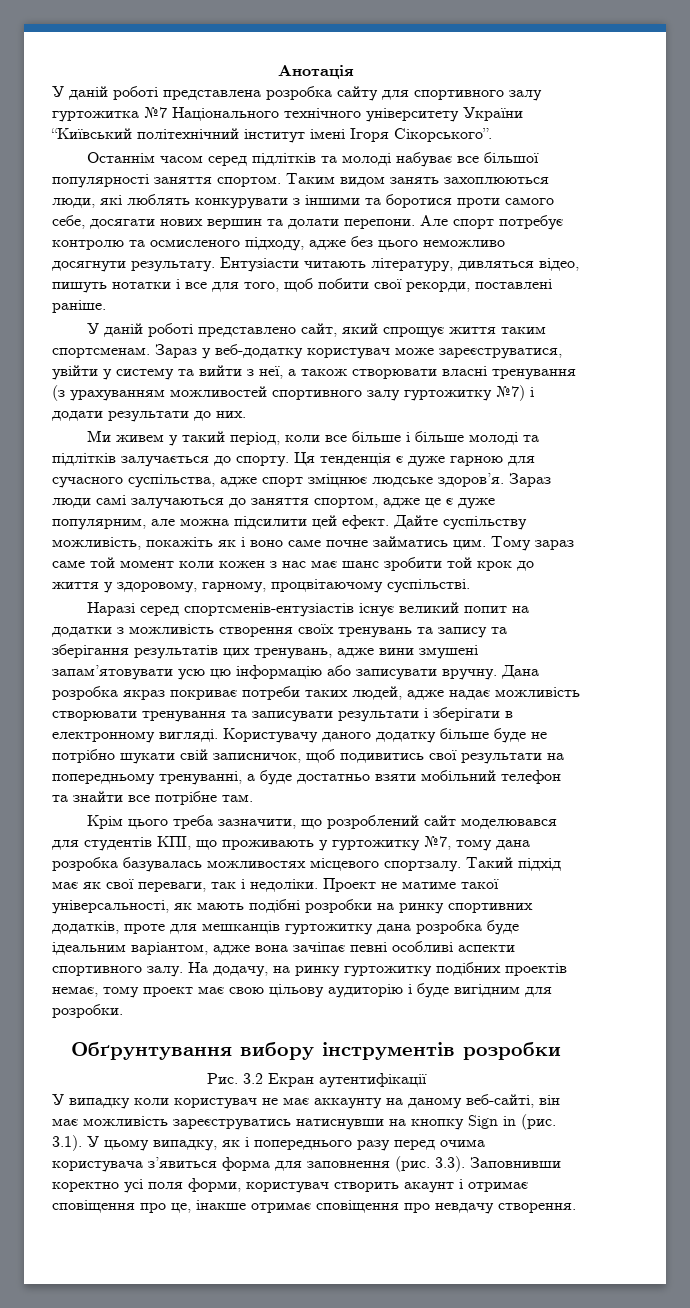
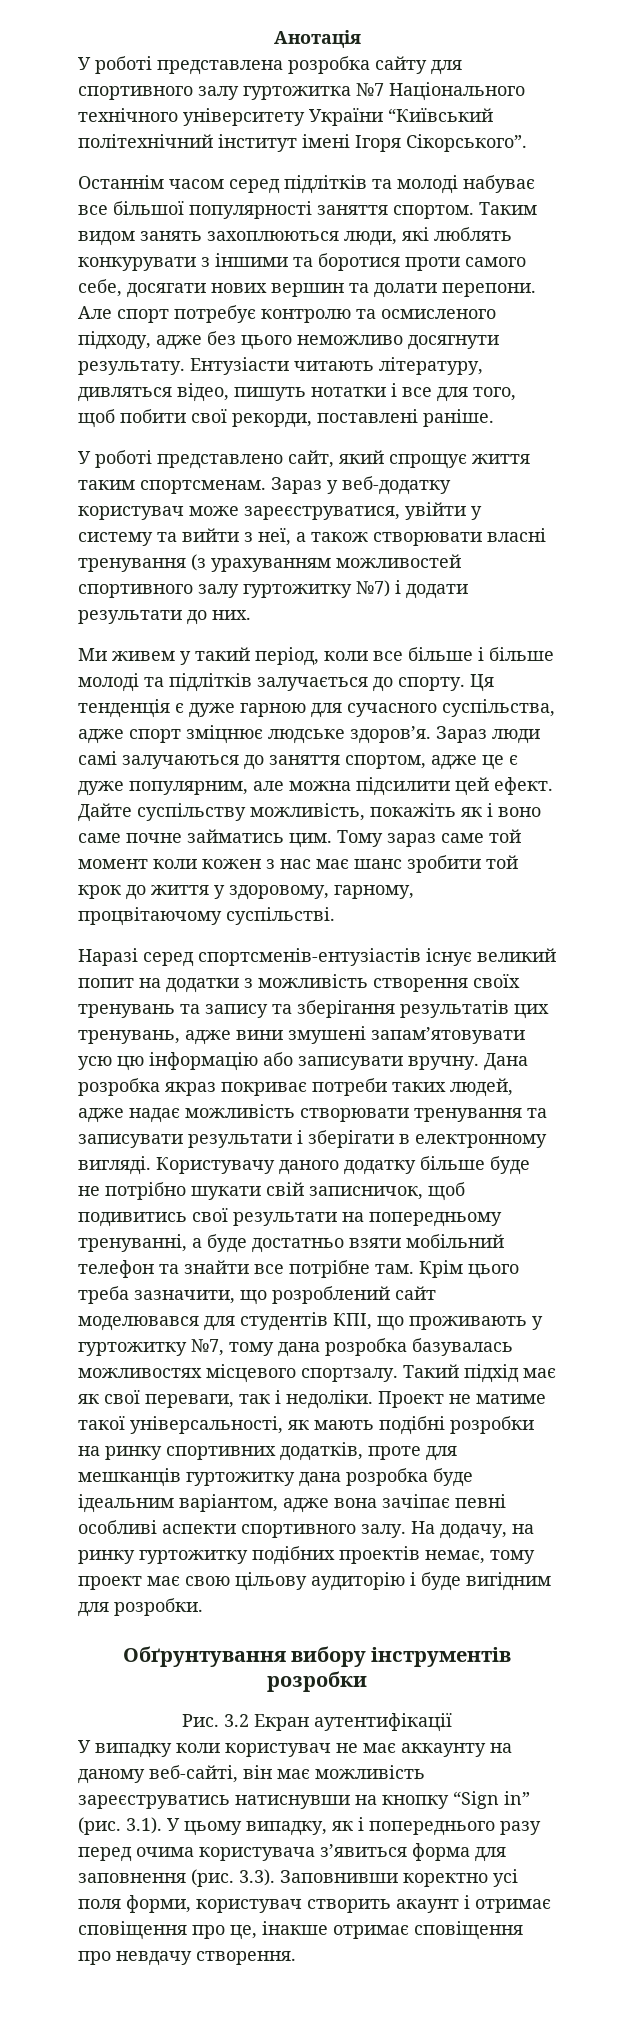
[69,86,108,100] даній -> (91, 63) none
[104,323,144,337] даній -> (91, 457) none
(253, 798) // -> (414, 1269) none
[468,1115,516,1129] Sign in -> [453,1791,530,1809] “Sign in”

